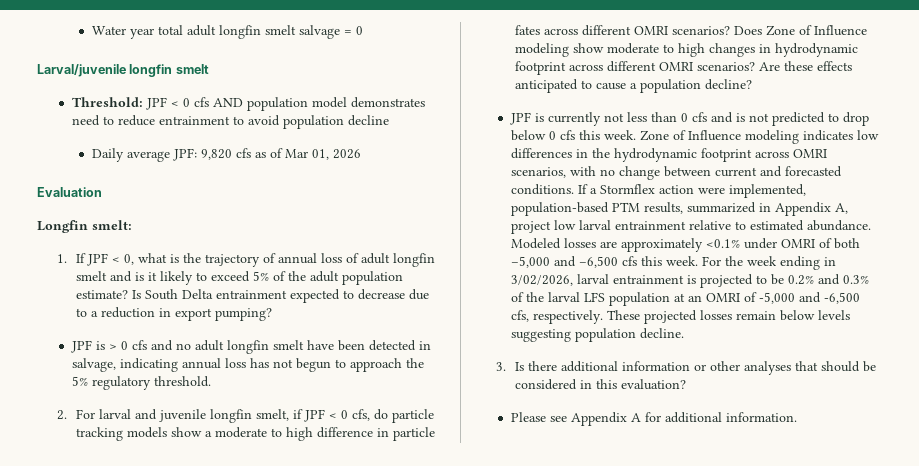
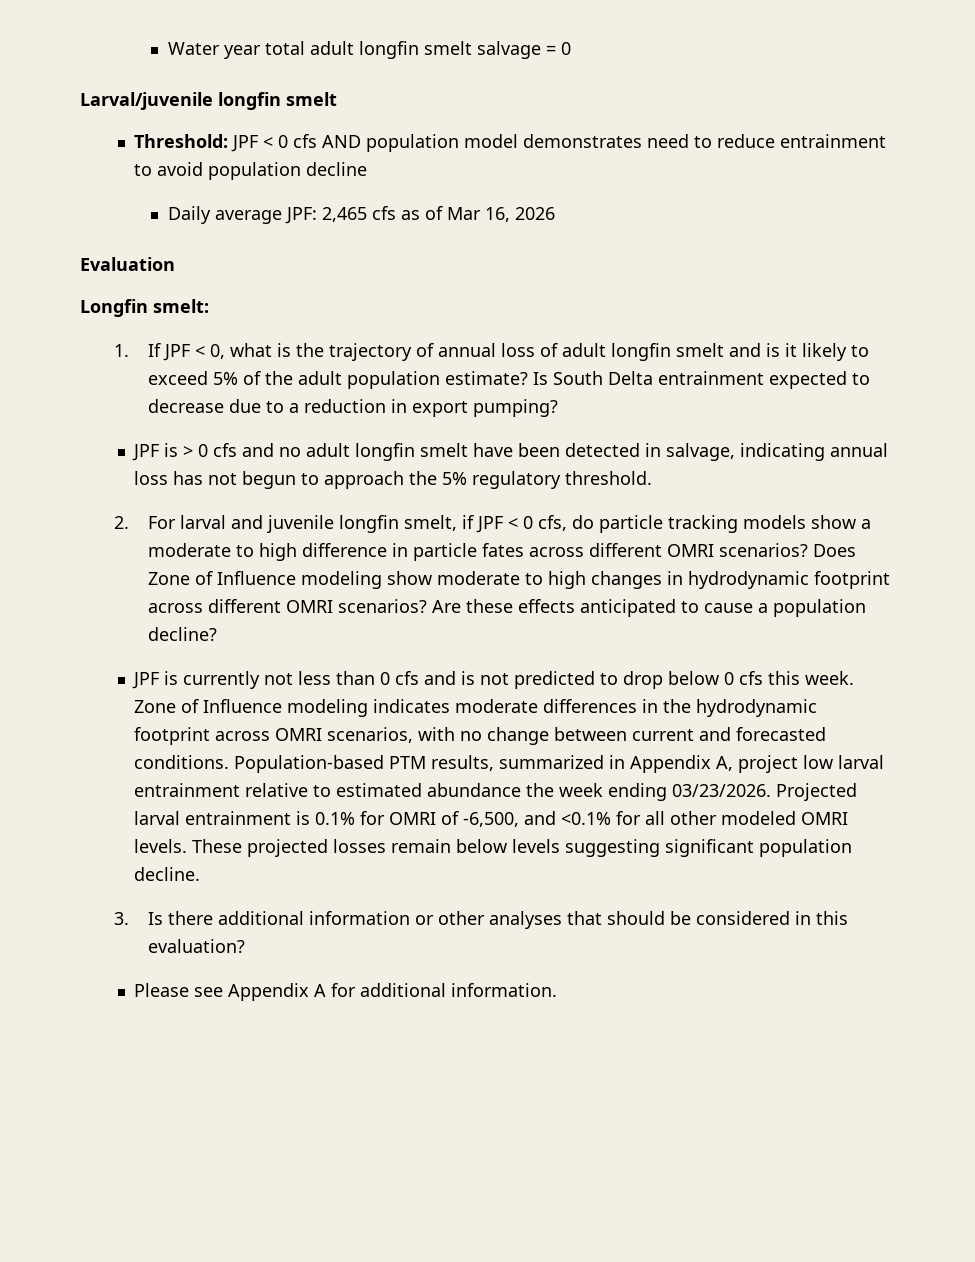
[200,149,232,160] 9,820 -> [321,207,367,222] 2,465
[311,149,329,160] 01, -> [484,207,510,222] 16,
[857,130,880,140] low -> [454,699,538,713] moderate
[578,184,807,198] [511,202,610,216] If a Stormflex action were implemented, population-based -> [233,755,384,773] Population-based
[807,220,872,231] [511,238,861,252] [511,256,722,268] abundance. Modeled losses are approximately <0.1% under OMRI of both –5,000 and –6,500 cfs this week. For -> [426,783,521,797] abundance
[824,257,837,266] [511,275,574,286] in 3/02/2026, -> [671,783,857,801] 03/23/2026. Projected
[700,274,870,288] [511,292,861,306] [511,310,604,324] projected to be 0.2% and 0.3% of the larval LFS population at an OMRI of -5,000 and -6,500 cfs, respectively. -> [314,811,848,827] [133,839,187,853] 0.1% for OMRI of -6,500, and <0.1% for all other modeled OMRI levels.
(572, 335) none -> [664,839,754,857] significant

